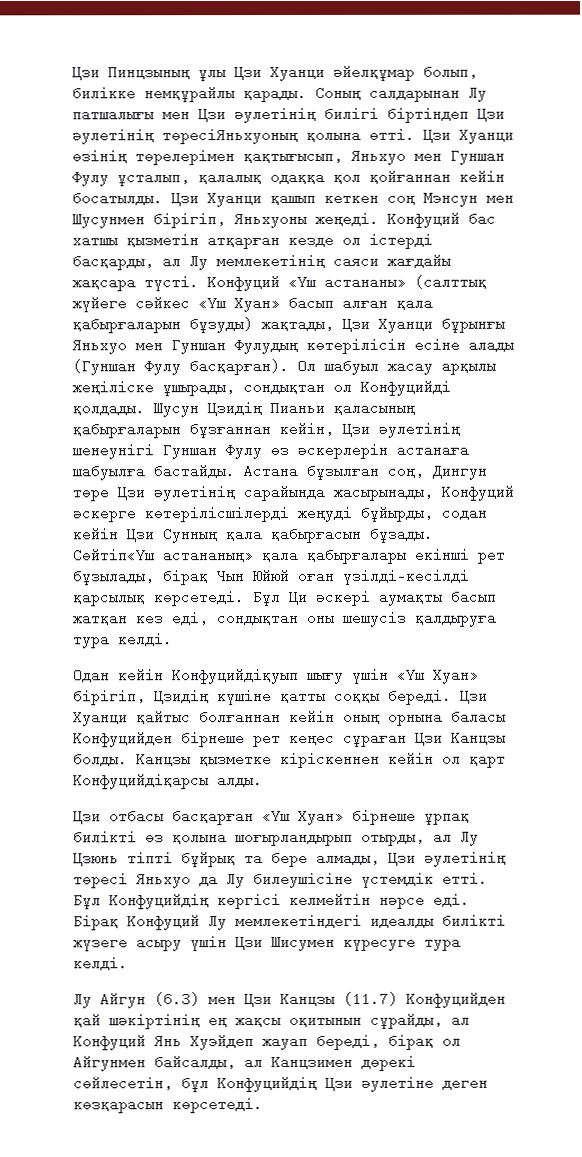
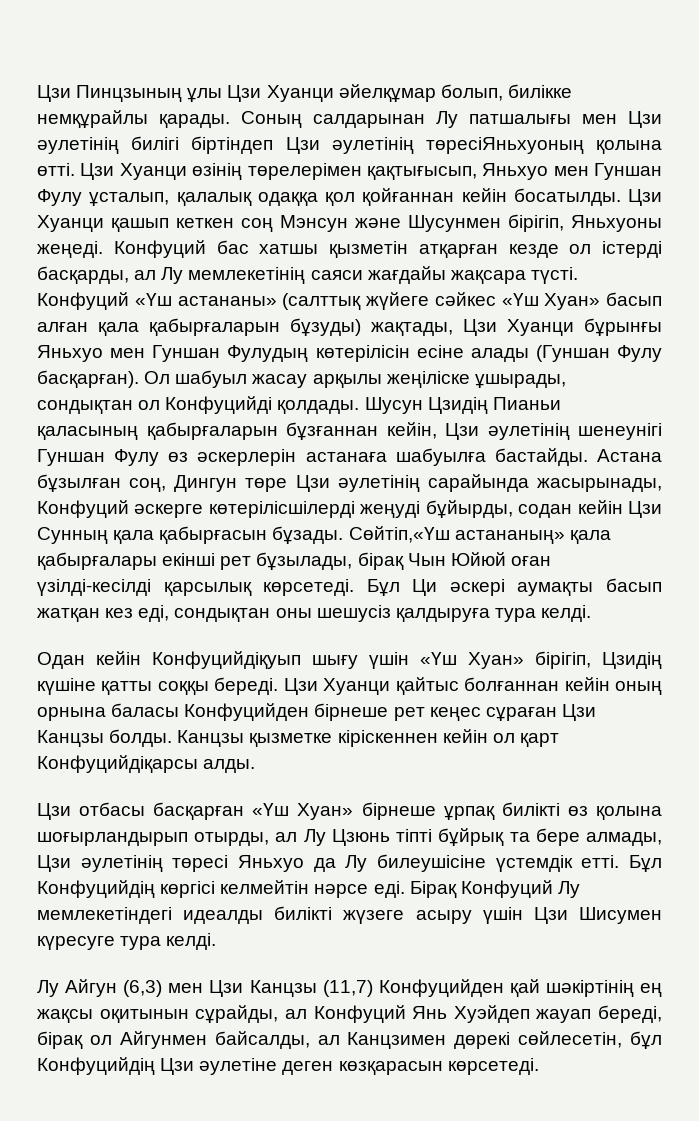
[486,188,514,206] мен -> [355,218,401,228] және
[72,546,154,564] Сөйтіп«Үш -> [348,526,450,543] Сөйтіп,«Үш
[154,992,200,1007] (6.3) -> [123,980,163,997] (6,3)
[343,991,398,1006] (11.7) -> [322,980,373,997] (11,7)

